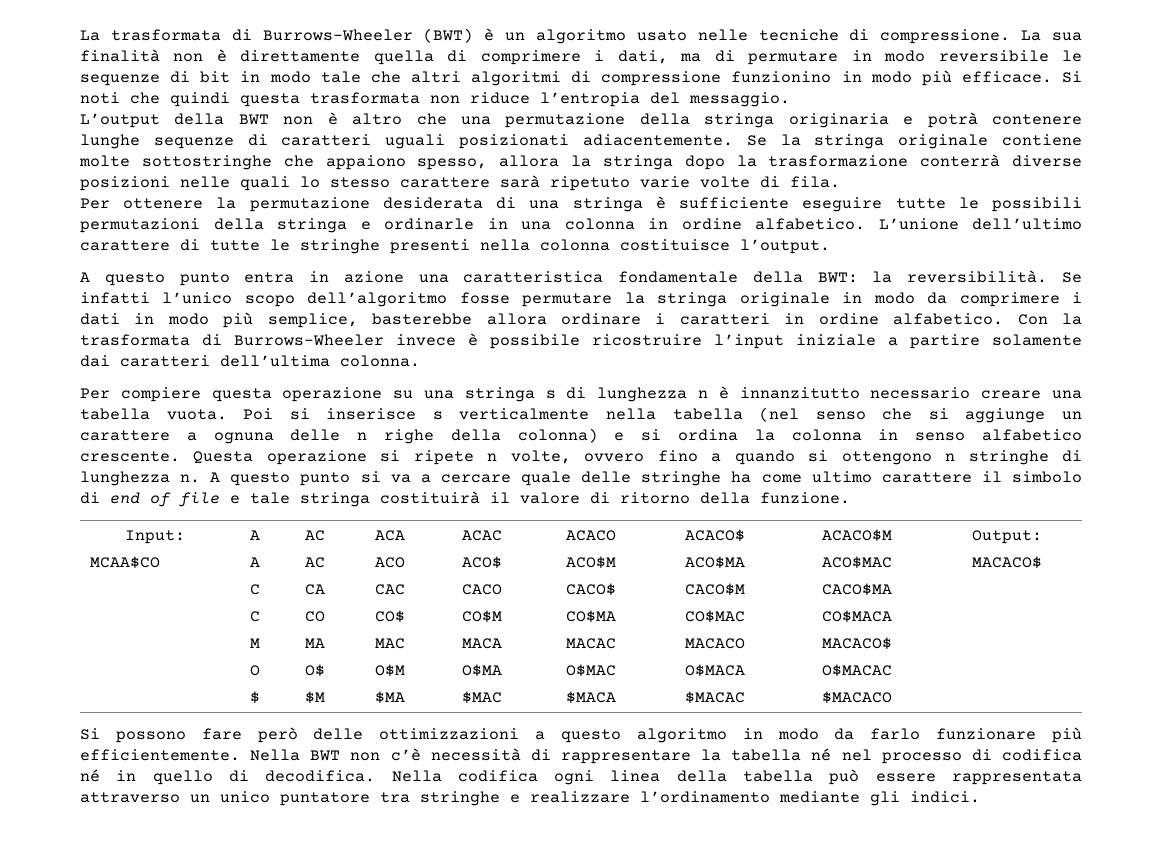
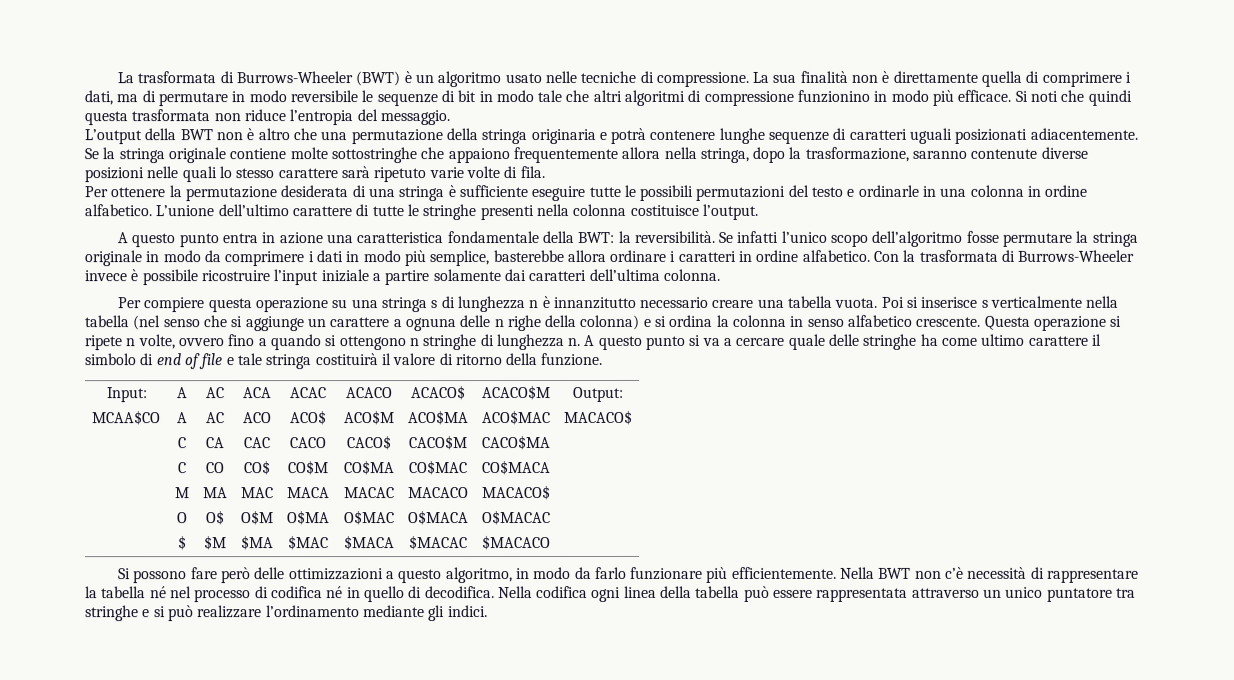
[417,154,1001,170] spesso, allora la stringa dopo la trasformazione conterrà -> [512,146,1038,164] frequentemente allora nella stringa, dopo la trasformazione, saranno contenute
[213,218,347,233] della stringa -> [787,184,844,197] del testo
[636,728,727,743] algoritmo -> [445,567,513,584] algoritmo,
(520, 798) none -> [153,605,194,622] si può

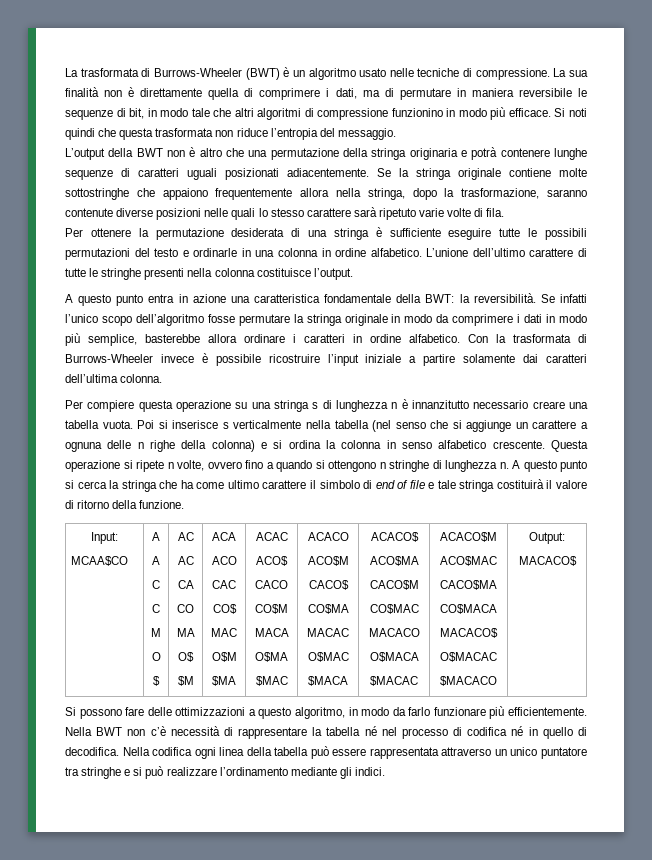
[248,90,287,103] modo -> [471,88,514,97] maniera
[457,90,477,103] bit -> [129,108,145,119] bit,
[1060,89,1132,106] che quindi -> [65,128,117,140] quindi che
[701,333,918,350] va a cercare quale delle stringhe -> [77,480,178,492] cerca la stringa che
[220,567,251,584] però -> (145, 711) none

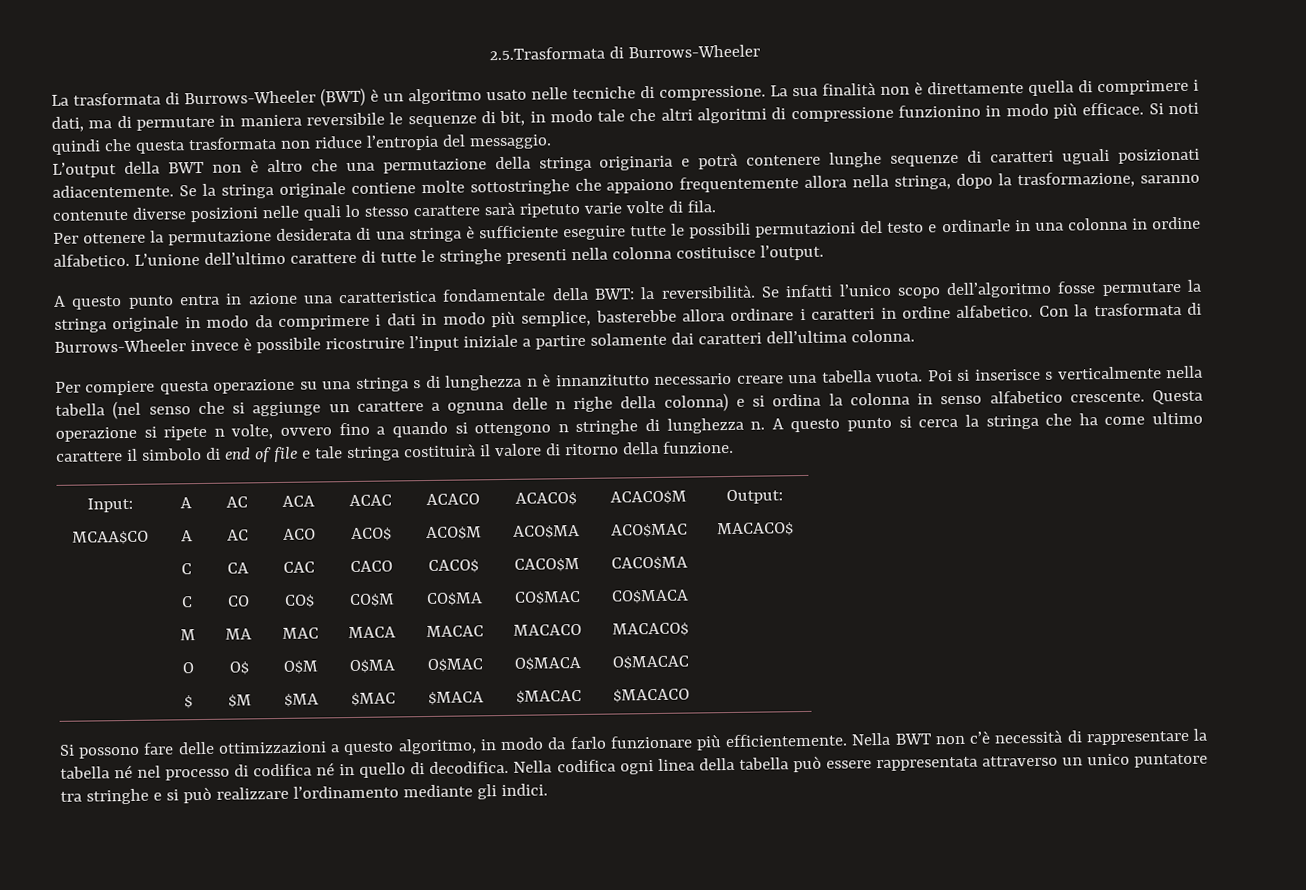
(65, 72) none -> [488,44,760,61] 2.5.Trasformata di Burrows-Wheeler //

